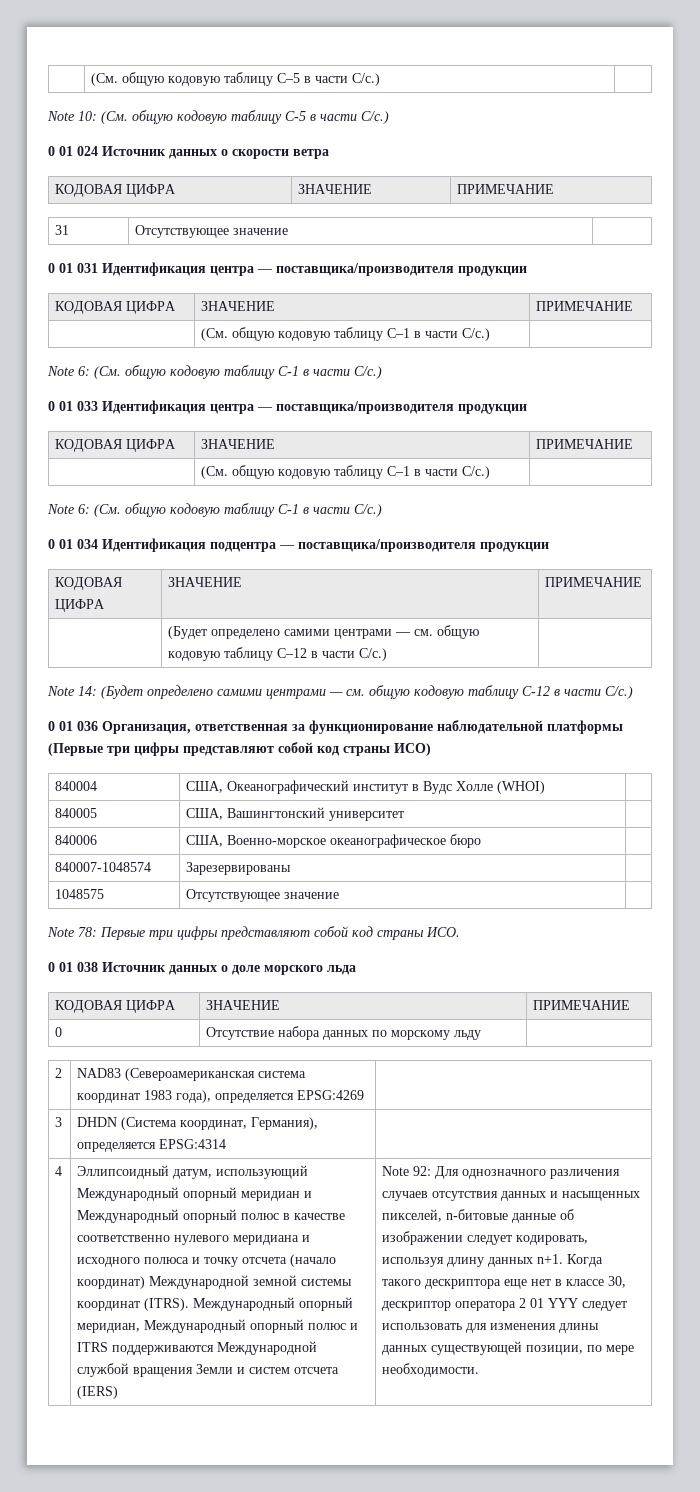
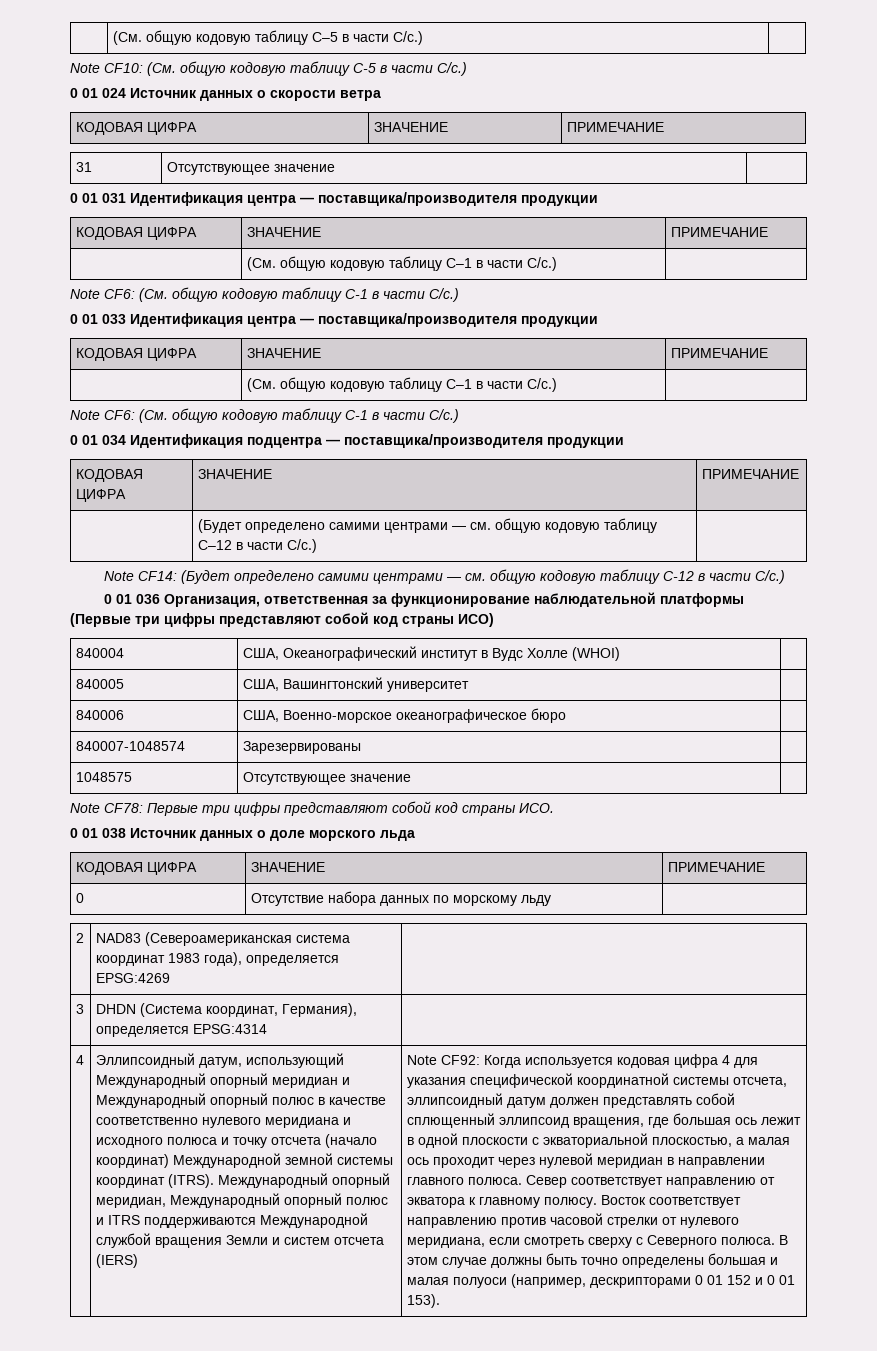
[78,111,97,121] 10: -> [104,63,143,73] CF10:
[78,366,90,376] 6: -> [104,289,135,299] CF6:
[78,504,90,514] 6: -> [104,410,135,420] CF6:
[78,686,97,696] 14: -> [138,571,178,581] CF14:
[78,927,97,937] 78: -> [104,803,143,813] CF78:
[413,1166,621,1179] [382,1191,641,1201] [382,1209,575,1223] [382,1231,589,1245] [382,1254,604,1267] [382,1276,627,1289] [382,1298,628,1311] [382,1323,600,1333] [382,1341,635,1355] [382,1363,480,1377] 92: Для однозначного различения случаев отсутствия данных и насыщенных пикселей, n-битовые данные об изображении следует кодировать, используя длину данных n+1. Когда такого дескриптора еще нет в классе 30, дескриптор оператора 2 01 YYY следует использовать для изменения длины данных существующей позиции, по мере необходимости. -> [440,1054,758,1068] [406,1073,787,1088] [406,1093,735,1108] [406,1113,801,1128] [406,1133,790,1148] [406,1153,765,1168] [406,1175,775,1188] [406,1195,741,1208] [406,1213,739,1228] [406,1235,788,1248] [406,1253,778,1268] [406,1274,795,1288] [406,1294,440,1308] CF92: Когда используется кодовая цифра 4 для указания специфической координатной системы отсчета, эллипсоидный датум должен представлять собой сплющенный эллипсоид вращения, где большая ось лежит в одной плоскости с экваториальной плоскостью, а малая ось проходит через нулевой меридиан в направлении главного полюса. Север соответствует направлению от экватора к главному полюсу. Восток соответствует направлению против часовой стрелки от нулевого меридиана, если смотреть сверху с Северного полюса. В этом случае должны быть точно определены большая и малая полуоси (например, дескрипторами 0 01 152 и 0 01 153).

